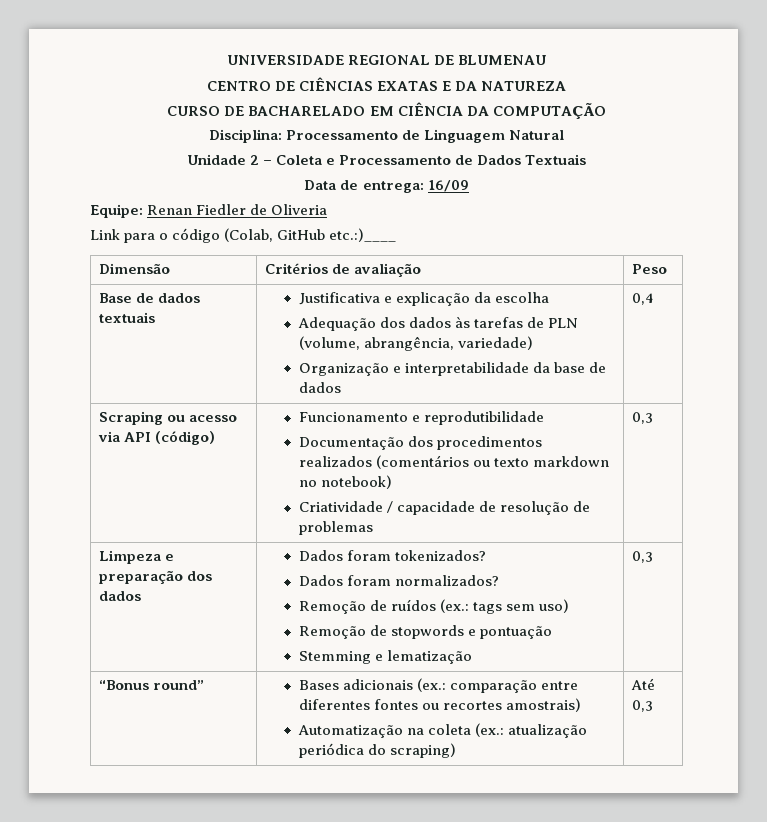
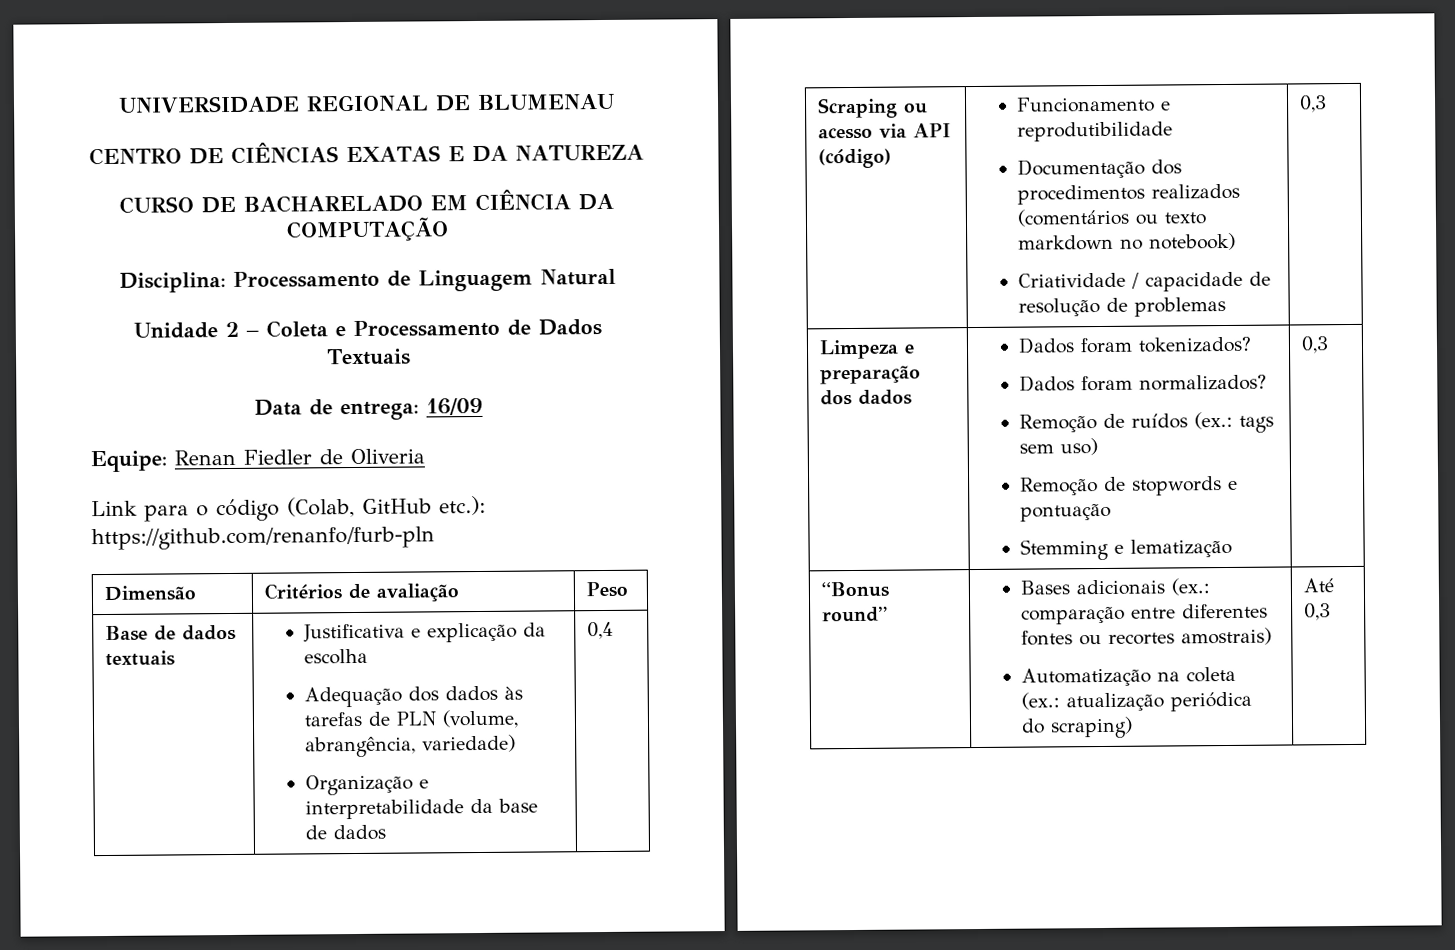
[329,228,397,242] etc.:)____ -> [439,495,486,516] [91,526,435,551] etc.): https://github.com/renanfo/furb-pln

